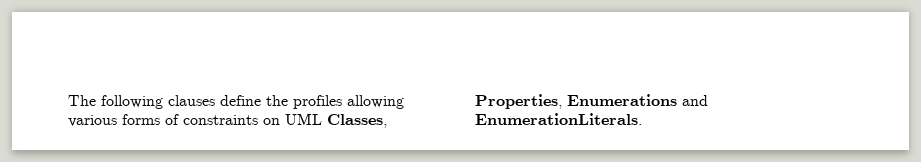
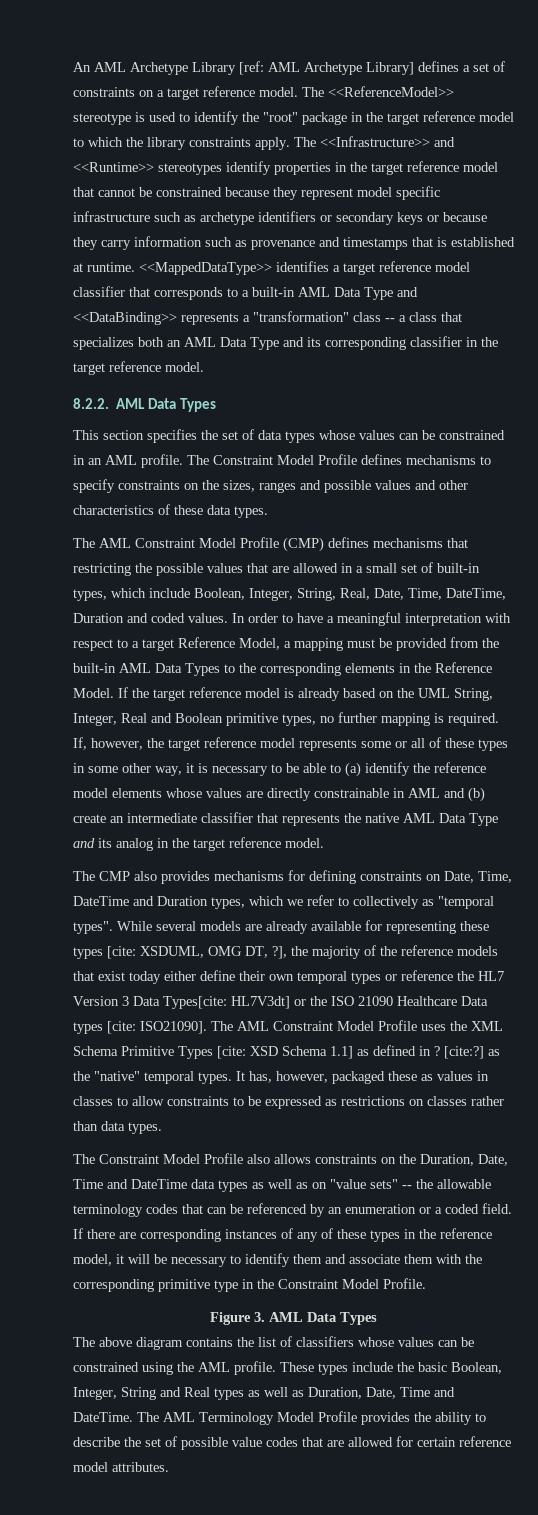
[68,95,404,109] [68,113,387,128] [475,94,708,109] [475,113,642,125] The following clauses define the profiles allowing various forms of constraints on UML Classes, Properties, Enumerations and EnumerationLiterals. -> [73,61,505,75] [73,86,454,100] [73,111,514,125] [73,136,455,150] [73,161,498,175] [73,186,440,200] [73,211,487,225] [73,236,515,250] [73,261,470,275] [73,286,418,300] [73,311,462,325] [73,336,498,350] [73,361,204,375] [73,398,217,412] [73,429,505,443] [73,454,491,468] [73,479,468,493] [73,504,268,518] [73,537,468,552] [73,562,480,576] [73,588,506,601] [73,612,511,626] [73,637,499,651] [73,662,492,676] [73,687,493,701] [73,712,499,726] [73,737,508,751] [73,762,486,777] [73,787,485,802] [73,812,498,826] [73,837,324,851] [73,870,512,884] [73,895,494,909] [73,920,489,934] [73,945,498,959] [73,970,504,984] [73,996,488,1009] [73,1020,503,1034] [73,1045,500,1059] [73,1071,489,1084] [73,1096,504,1109] [73,1121,162,1134] [73,1153,508,1166] [73,1179,491,1192] [73,1203,512,1217] [73,1228,492,1242] [73,1253,482,1267] [73,1278,426,1292] [210,1312,377,1325] [73,1336,474,1350] [73,1361,502,1375] [73,1387,455,1400] [73,1411,486,1425] [73,1436,511,1450] [73,1462,169,1472] An AML Archetype Library [ref: AML Archetype Library] defines a set of constraints on a target reference model. The <<ReferenceModel>> stereotype is used to identify the "root" package in the target reference model to which the library constraints apply. The <<Infrastructure>> and <<Runtime>> stereotypes identify properties in the target reference model that cannot be constrained because they represent model specific infrastructure such as archetype identifiers or secondary keys or because they carry information such as provenance and timestamps that is established at runtime. <<MappedDataType>> identifies a target reference model classifier that corresponds to a built-in AML Data Type and <<DataBinding>> represents a "transformation" class -- a class that specializes both an AML Data Type and its corresponding classifier in the target reference model. // 8.2.2. AML Data Types // This section specifies the set of data types whose values can be constrained in an AML profile. The Constraint Model Profile defines mechanisms to specify constraints on the sizes, ranges and possible values and other characteristics of these data types. // The AML Constraint Model Profile (CMP) defines mechanisms that restricting the possible values that are allowed in a small set of built-in types, which include Boolean, Integer, String, Real, Date, Time, DateTime, Duration and coded values. In order to have a meaningful interpretation with respect to a target Reference Model, a mapping must be provided from the built-in AML Data Types to the corresponding elements in the Reference Model. If the target reference model is already based on the UML String, Integer, Real and Boolean primitive types, no further mapping is required. If, however, the target reference model represents some or all of these types in some other way, it is necessary to be able to (a) identify the reference model elements whose values are directly constrainable in AML and (b) create an intermediate classifier that represents the native AML Data Type and its analog in the target reference model. // The CMP also provides mechanisms for defining constraints on Date, Time, DateTime and Duration types, which we refer to collectively as "temporal types". While several models are already available for representing these types [cite: XSDUML, OMG DT, ?], the majority of the reference models that exist today either define their own temporal types or reference the HL7 Version 3 Data Types[cite: HL7V3dt] or the ISO 21090 Healthcare Data types [cite: ISO21090]. The AML Constraint Model Profile uses the XML Schema Primitive Types [cite: XSD Schema 1.1] as defined in ? [cite:?] as the "native" temporal types. It has, however, packaged these as values in classes to allow constraints to be expressed as restrictions on classes rather than data types. // The Constraint Model Profile also allows constraints on the Duration, Date, Time and DateTime data types as well as on "value sets" -- the allowable terminology codes that can be referenced by an enumeration or a coded field. If there are corresponding instances of any of these types in the reference model, it will be necessary to identify them and associate them with the corresponding primitive type in the Constraint Model Profile. // Figure 3. AML Data Types // The above diagram contains the list of classifiers whose values can be constrained using the AML profile. These types include the basic Boolean, Integer, String and Real types as well as Duration, Date, Time and DateTime. The AML Terminology Model Profile provides the ability to describe the set of possible value codes that are allowed for certain reference model attributes.

